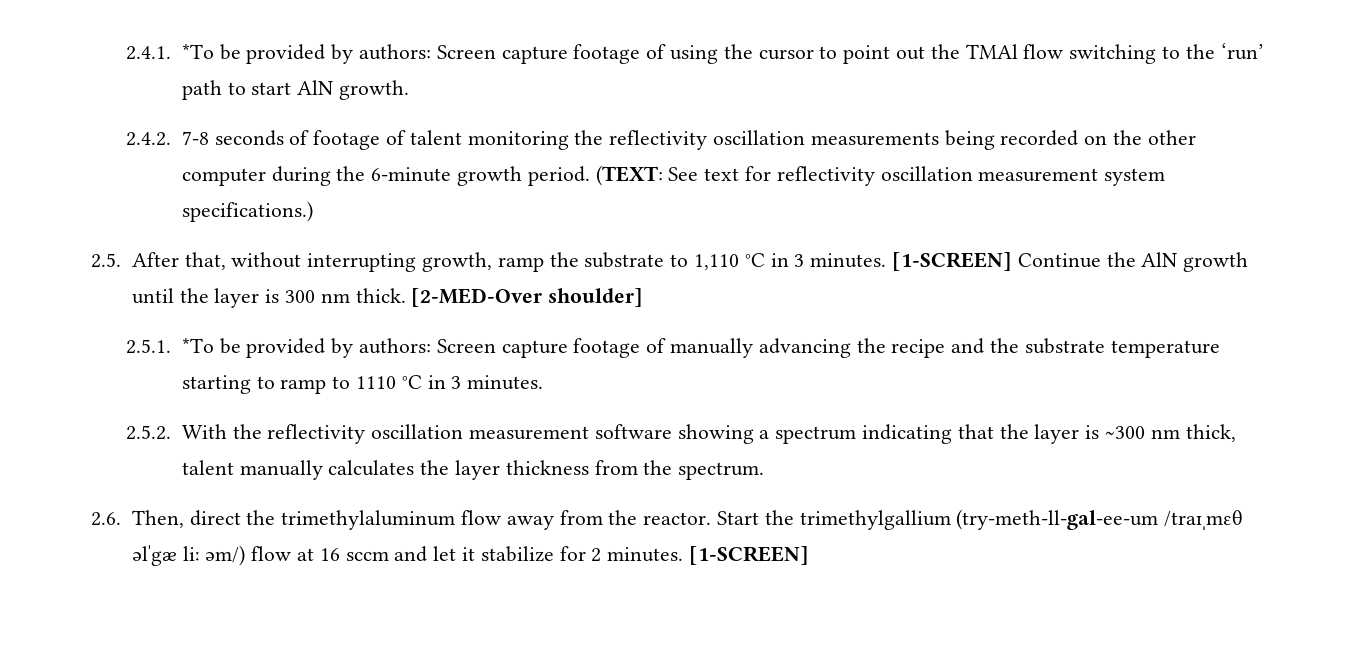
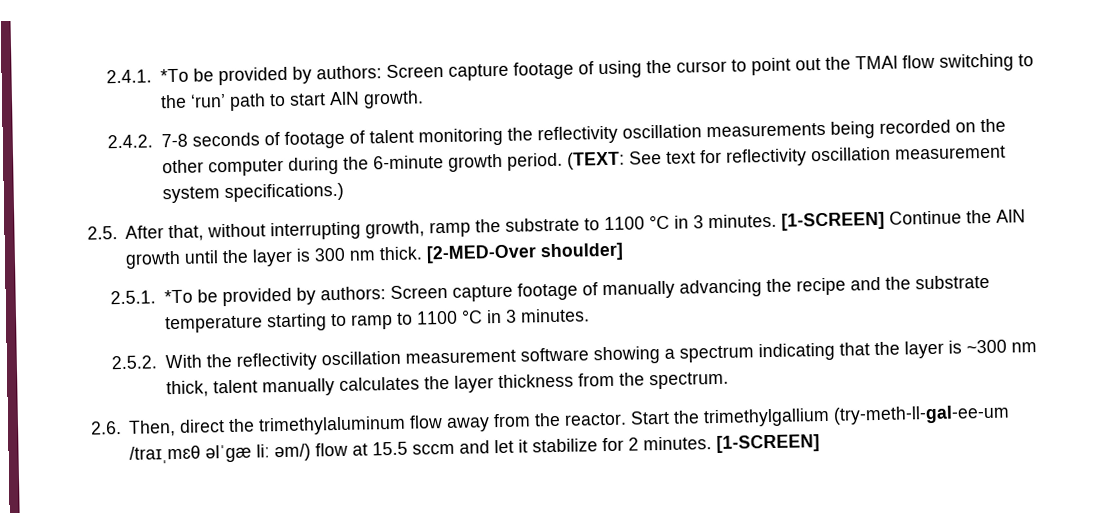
[694,254,740,270] 1,110 -> [604,216,646,231] 1100
[356,376,397,389] 1110 -> [415,310,458,325] 1100
[319,548,340,561] 16 -> [372,441,409,456] 15.5

